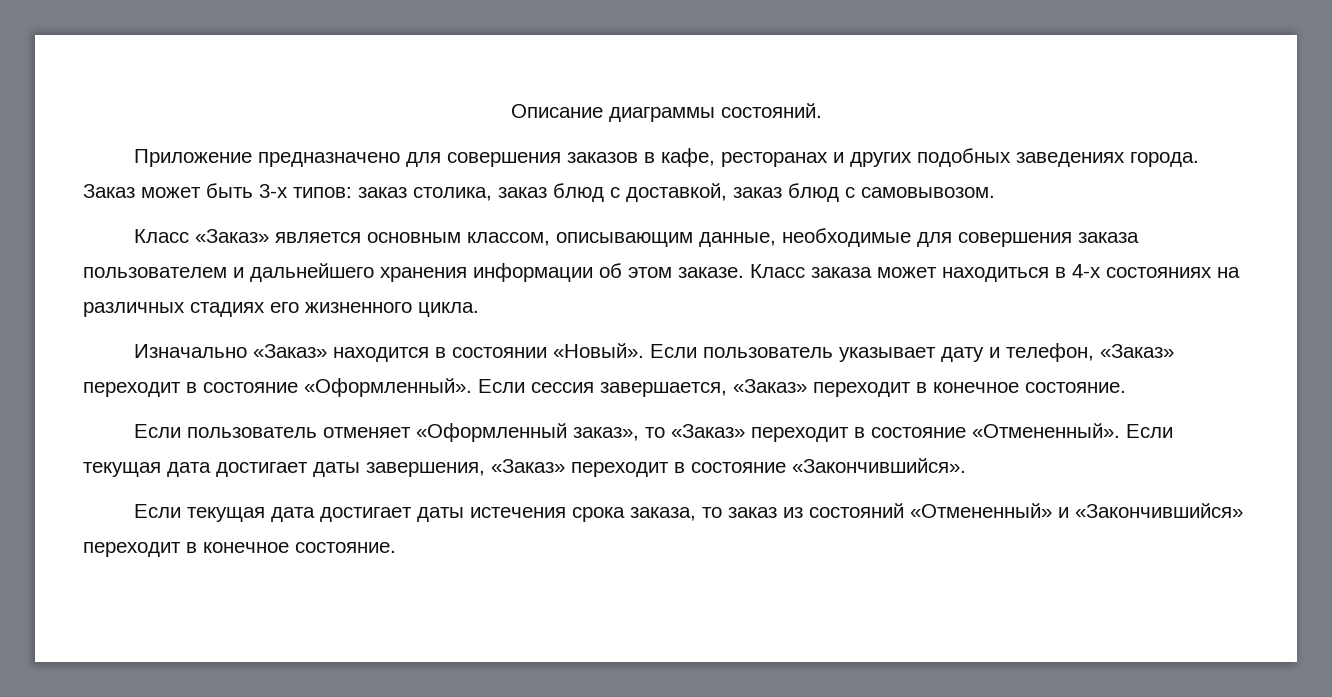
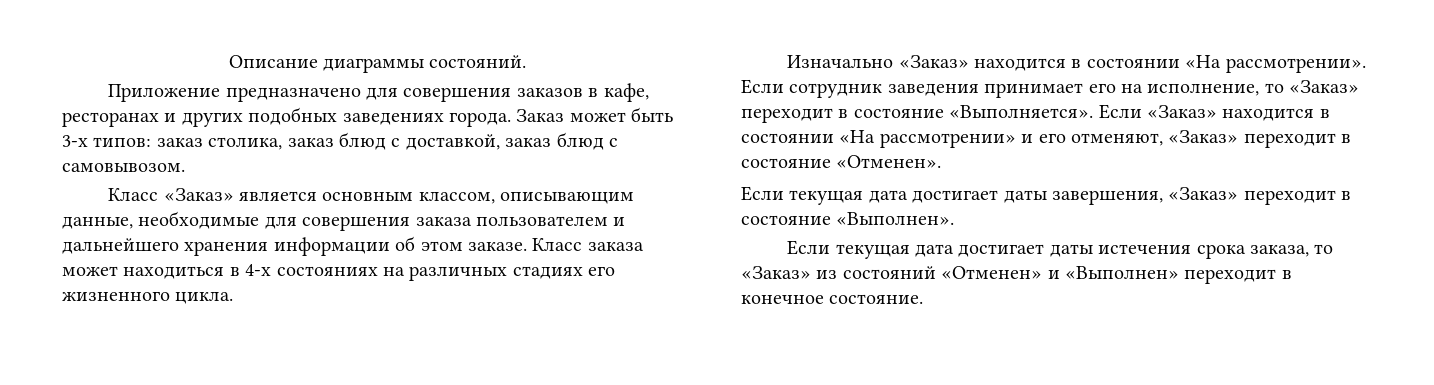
[552,343,1174,362] [83,378,1126,397] [133,423,639,442] «Новый». Если пользователь указывает дату и телефон, «Заказ» переходит в состояние «Оформленный». Если сессия завершается, «Заказ» переходит в конечное состояние. // Если пользователь отменяет «Оформленный заказ», -> [1185,55,1366,73] [741,79,1260,98] «На рассмотрении». Если сотрудник заведения принимает его на исполнение,
[971,423,1120,438] «Отмененный». -> [949,104,1330,121] [741,130,1352,148] [741,155,942,168] «Выполняется». Если «Заказ» находится в состоянии «На рассмотрении» и его отменяют, «Заказ» переходит в состояние «Отменен». //
[792,458,966,473] «Закончившийся». -> [836,212,955,225] «Выполнен».
[727,507,777,518] заказ -> [741,266,811,279] «Заказ»
[909,503,1243,518] «Отмененный» и «Закончившийся» -> [941,266,1179,279] «Отменен» и «Выполнен»

